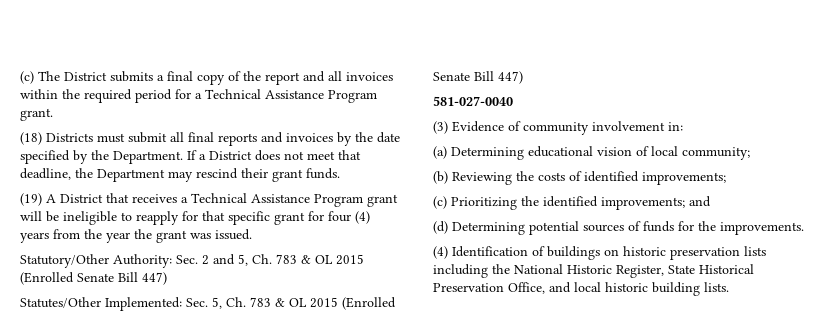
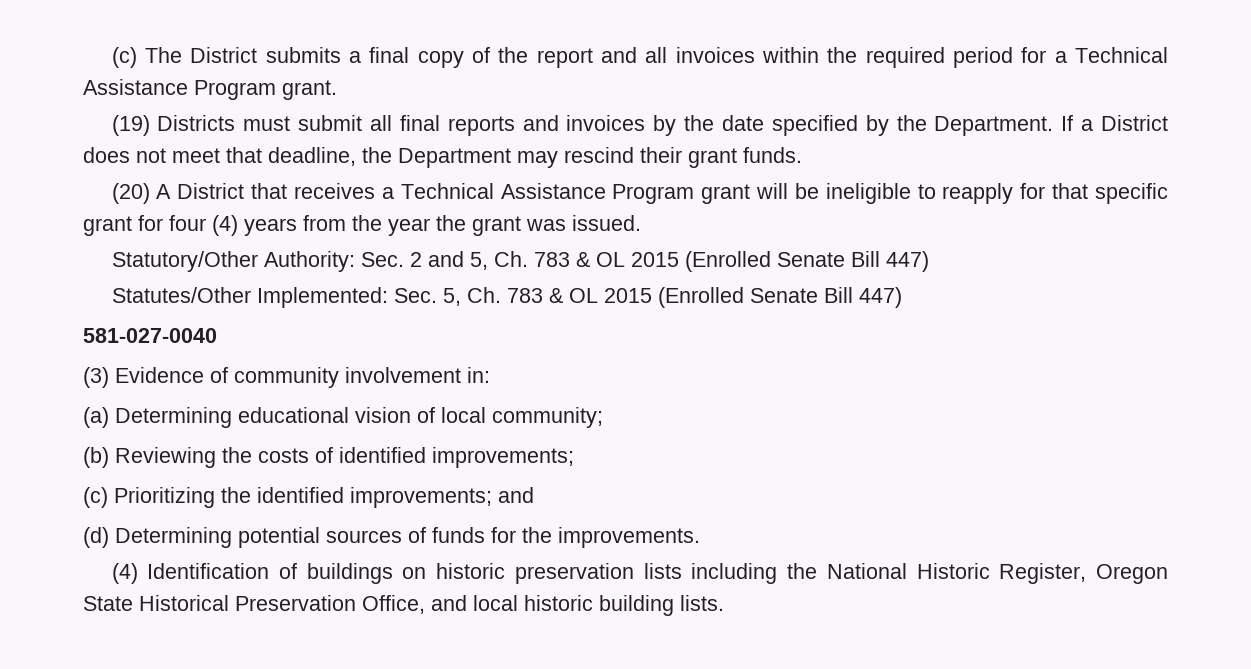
[20,132,42,145] (18) -> [111,115,150,136] (19)
[20,193,42,206] (19) -> [111,183,150,204] (20)
(664, 271) none -> [1096,564,1169,584] Oregon

